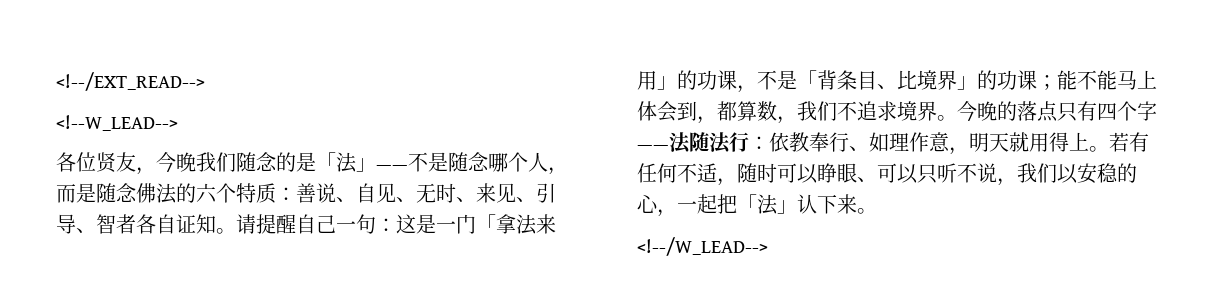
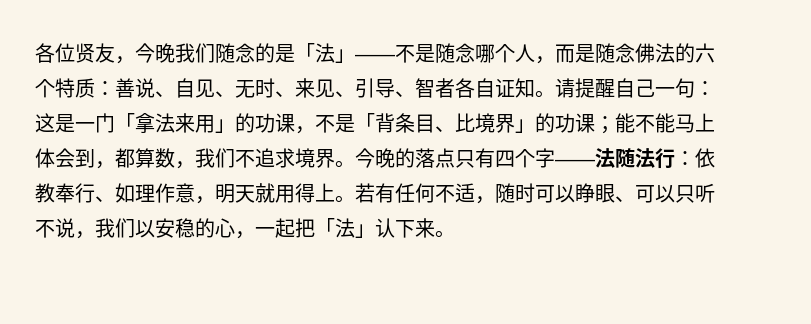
[56,72,205,91] [56,115,178,131] <!--/EXT_READ--> // <!--W_LEAD--> // -> (35, 53) none
[637,237,768,256] // <!--/W_LEAD--> -> (455, 234) none

